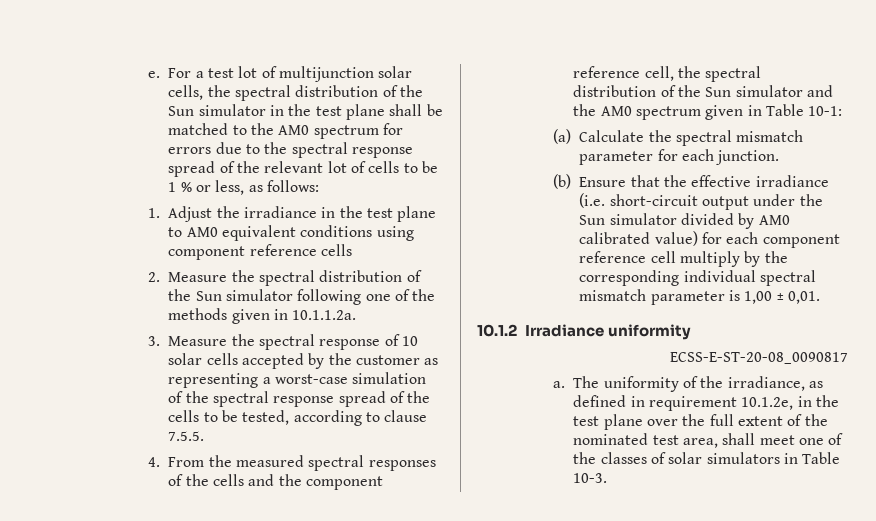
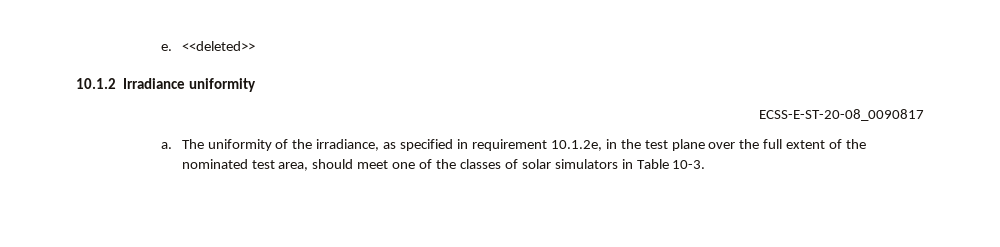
[168,66,413,82] [168,85,423,101] [168,104,443,120] [168,123,403,139] [168,142,413,158] [168,161,438,177] [168,180,319,195] [148,206,437,222] [168,225,414,241] [168,244,352,260] [148,270,422,286] [168,289,436,305] [168,308,357,324] [148,334,418,350] [168,353,439,369] [168,372,427,388] [168,391,431,407] [168,410,428,426] [168,431,205,441] [148,455,436,471] [168,474,383,490] [573,66,762,82] [573,85,833,97] [573,104,843,120] [553,129,804,146] [579,149,780,165] [553,174,829,189] [579,193,823,210] [579,213,790,229] [579,231,840,248] [579,251,788,267] [579,270,816,286] [579,289,820,305] For a test lot of multijunction solar cells, the spectral distribution of the Sun simulator in the test plane shall be matched to the AM0 spectrum for errors due to the spectral response spread of the relevant lot of cells to be 1 % or less, as follows: // 1. Adjust the irradiance in the test plane to AM0 equivalent conditions using component reference cells // 2. Measure the spectral distribution of the Sun simulator following one of the methods given in 10.1.1.2a. // 3. Measure the spectral response of 10 solar cells accepted by the customer as representing a worst-case simulation of the spectral response spread of the cells to be tested, according to clause 7.5.5. // 4. From the measured spectral responses of the cells and the component reference cell, the spectral distribution of the Sun simulator and the AM0 spectrum given in Table 10-1: // (a) Calculate the spectral mismatch parameter for each junction. // (b) Ensure that the effective irradiance (i.e. short-circuit output under the Sun simulator divided by AM0 calibrated value) for each component reference cell multiply by the corresponding individual spectral mismatch parameter is 1,00 ± 0,01. -> [181,41,255,51] <<deleted>>
[573,395,627,407] defined -> [400,139,454,151] specified
[722,433,756,445] shall -> [312,159,354,169] should

